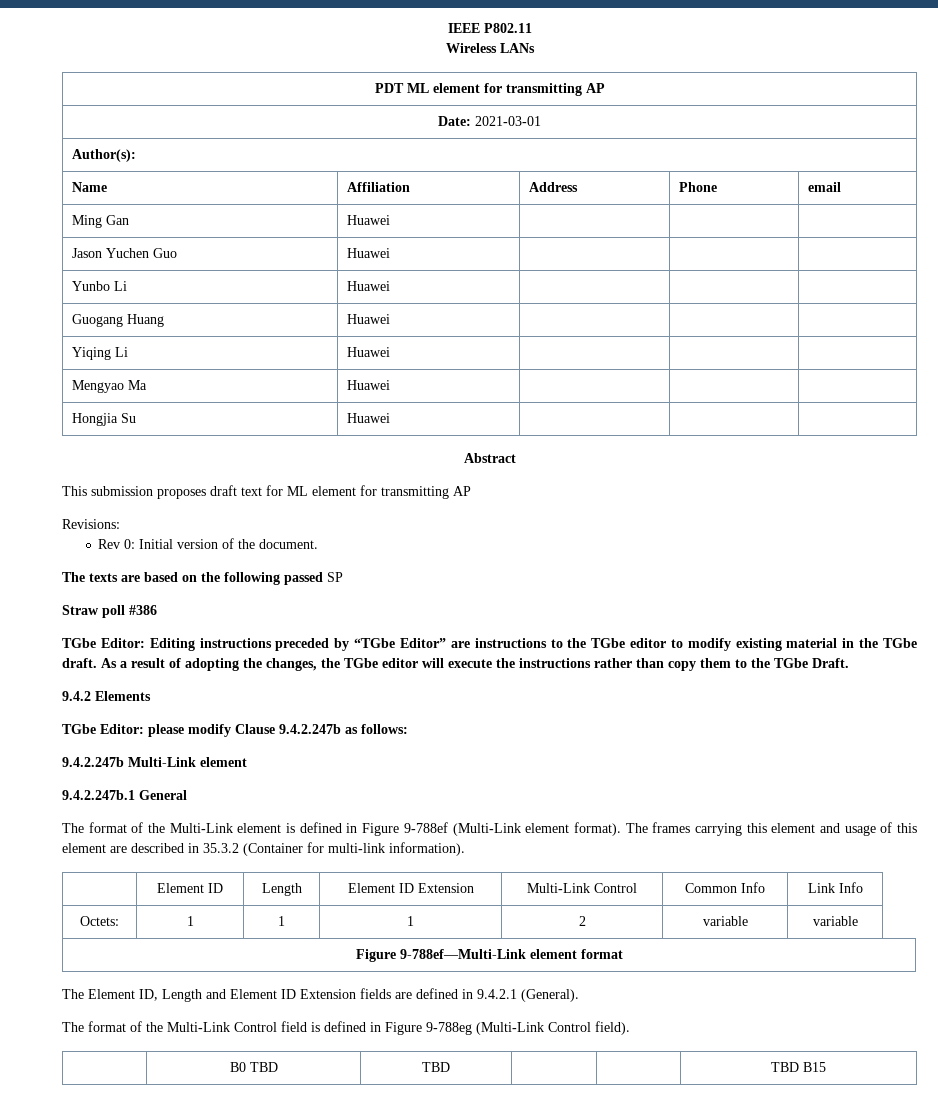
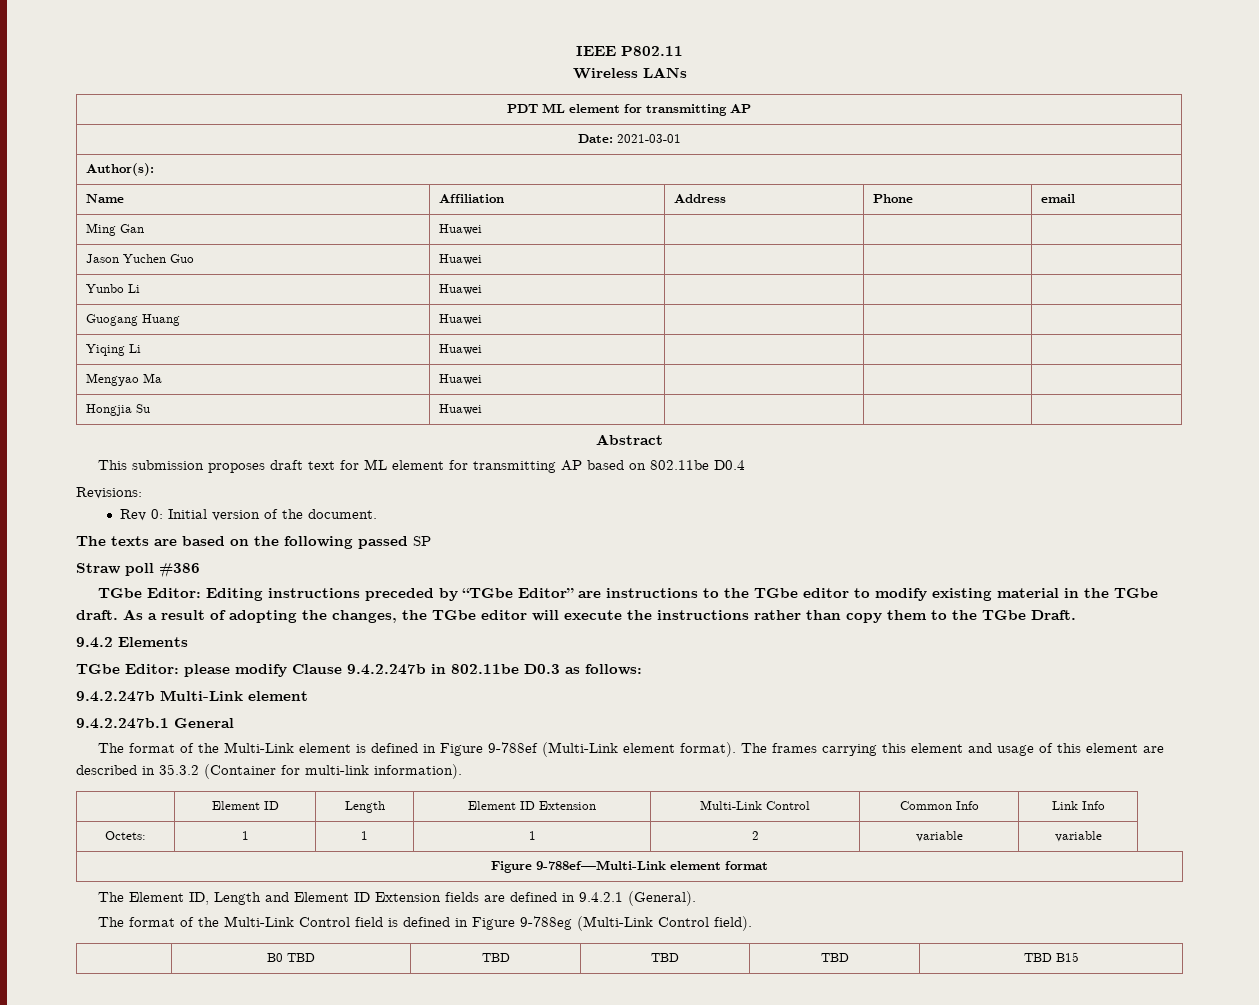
(471, 491) none -> [587,460,746,470] based on 802.11be D0.4
(341, 729) none -> [431,664,560,674] in 802.11be D0.3
(450, 1067) | -> [651,953,679,962] [820,953,849,962] TBD | TBD

